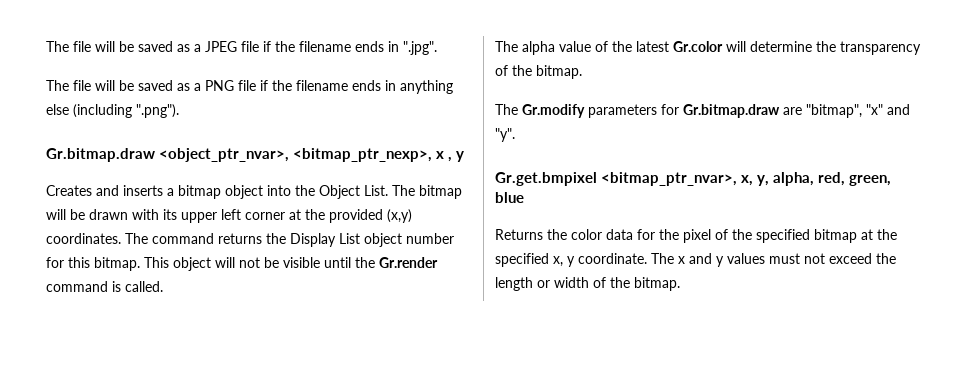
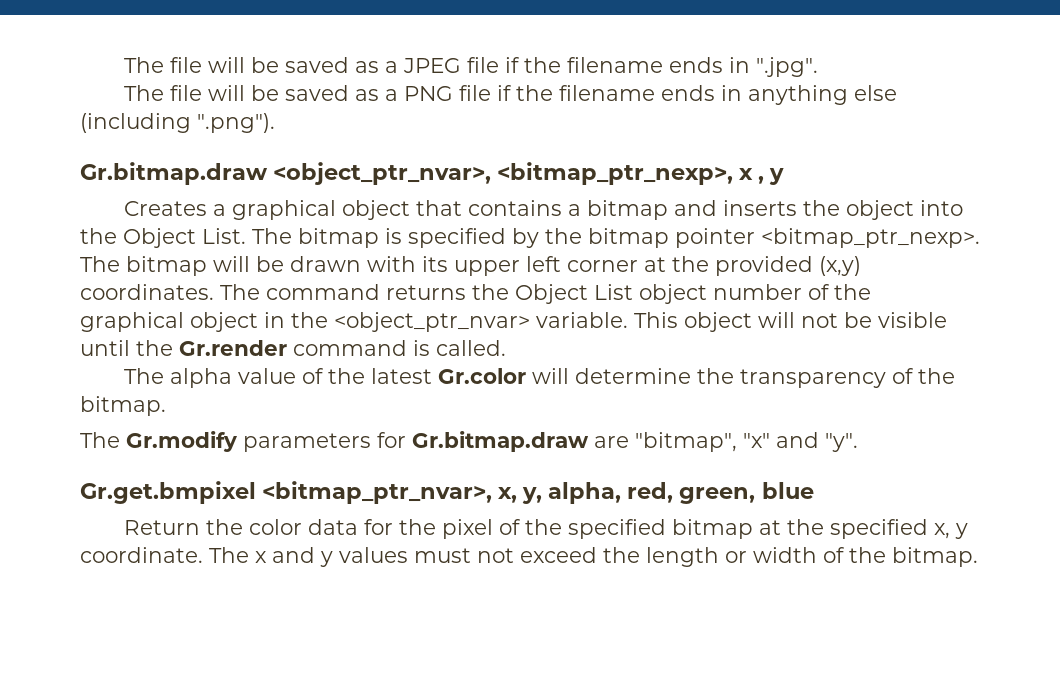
[96,185,221,199] and inserts a bitmap -> [212,200,840,220] a graphical object that contains a bitmap and inserts the
(462, 192) none -> [385,228,980,248] [80,256,207,276] is specified by the bitmap pointer <bitmap_ptr_nexp>. The bitmap
[290,233,336,247] Display -> [515,284,588,304] Object
[46,257,140,271] for this bitmap. -> [808,284,871,300] [80,312,628,332] of the graphical object in the <object_ptr_nvar> variable.
[495,229,543,240] Returns -> [123,520,200,535] Return

